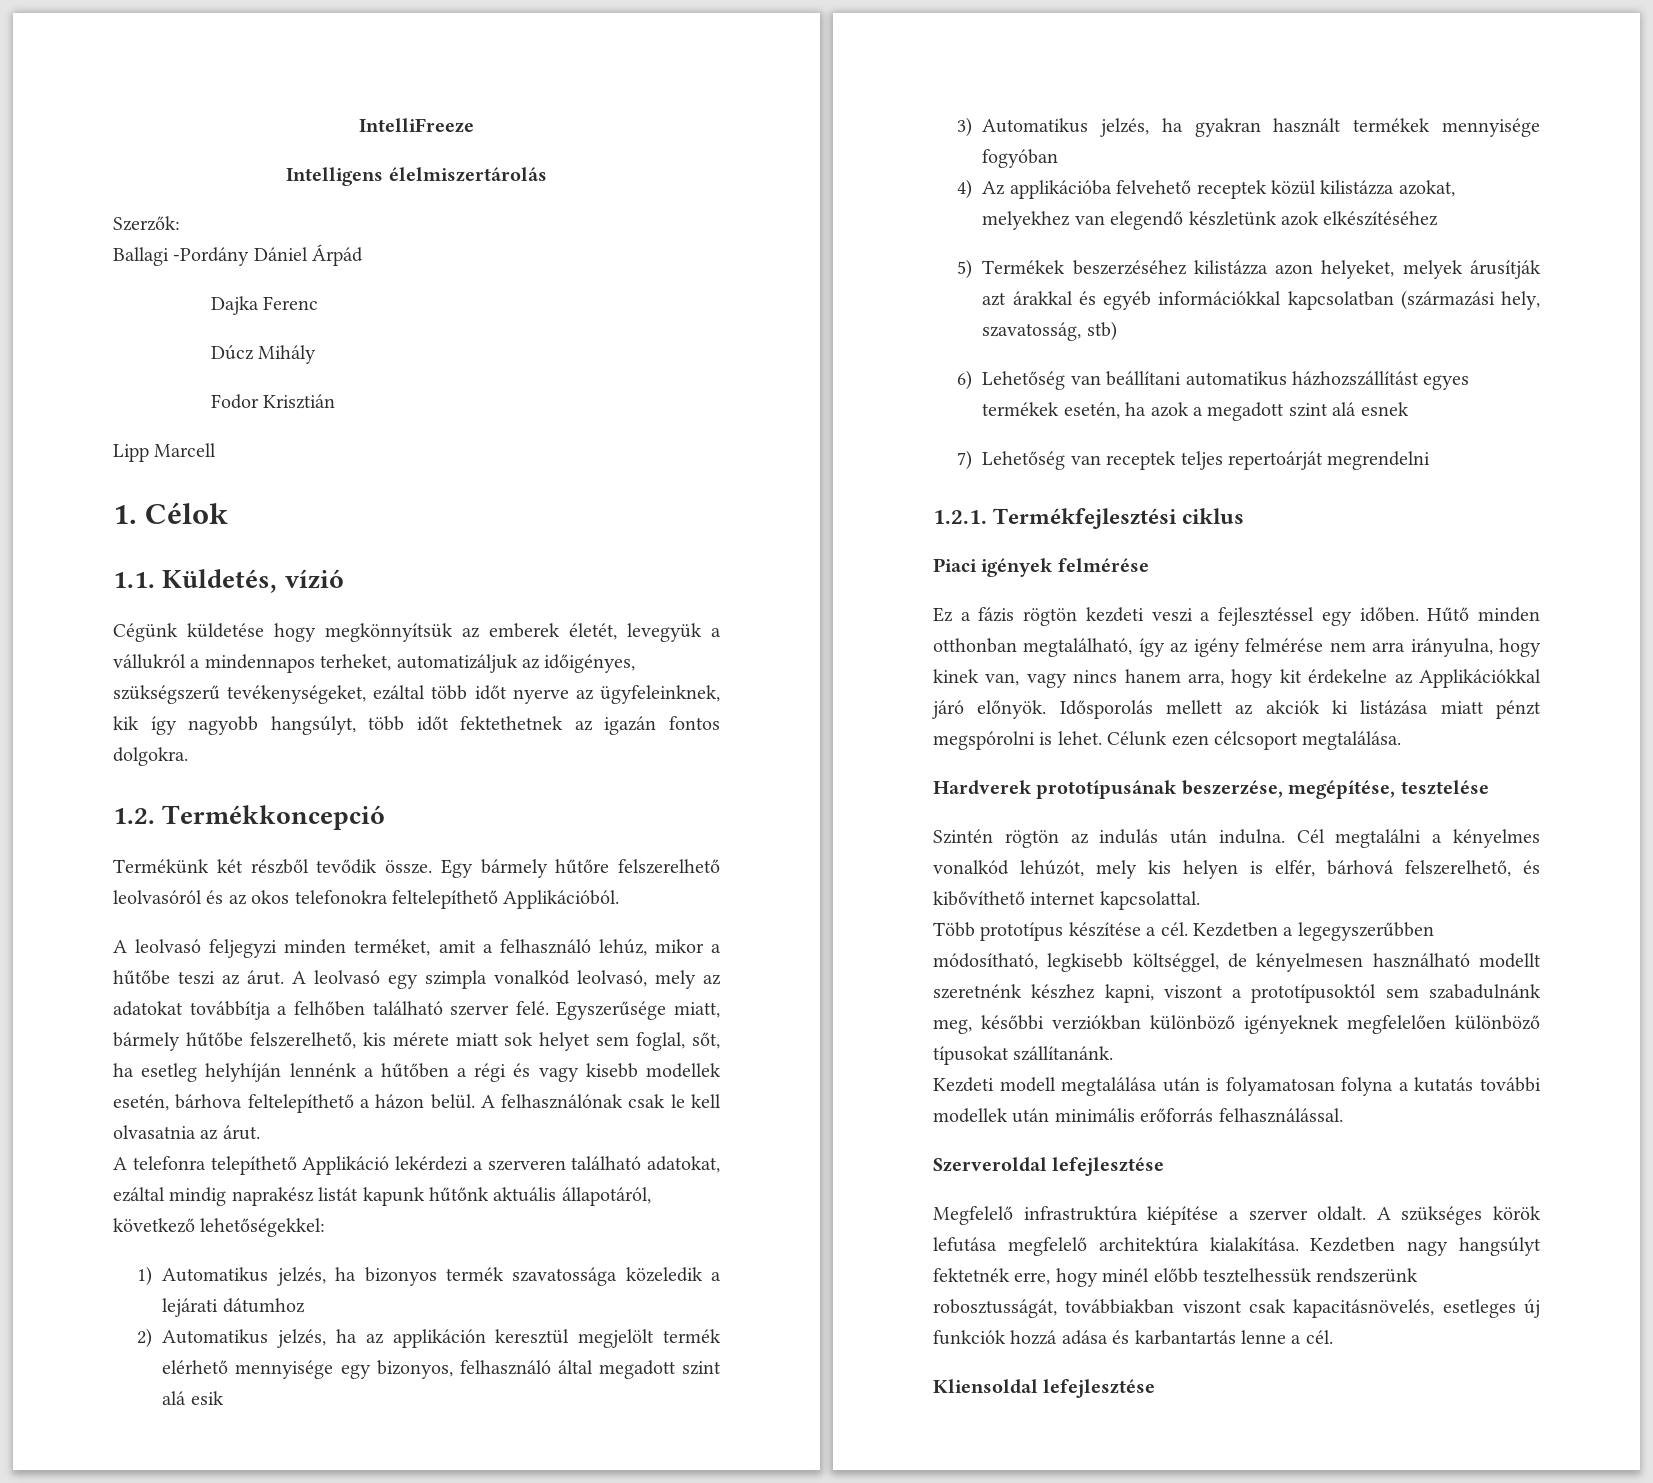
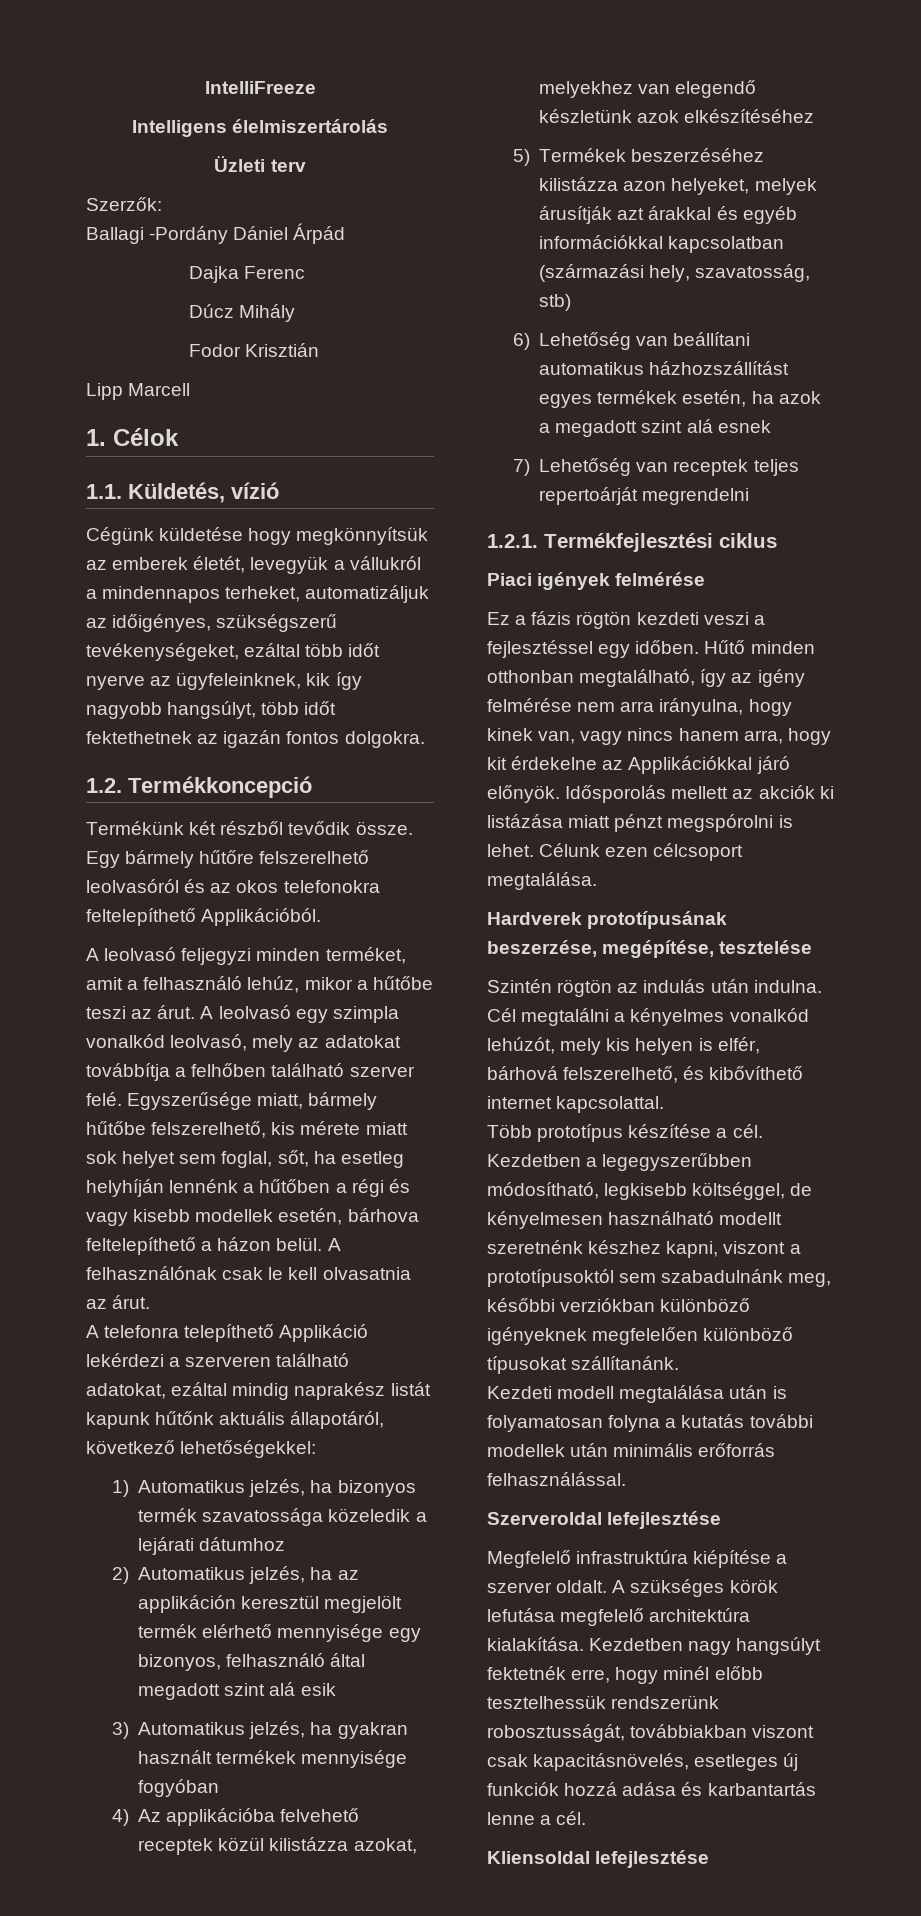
(547, 174) none -> [214,156,306,172] // Üzleti terv

